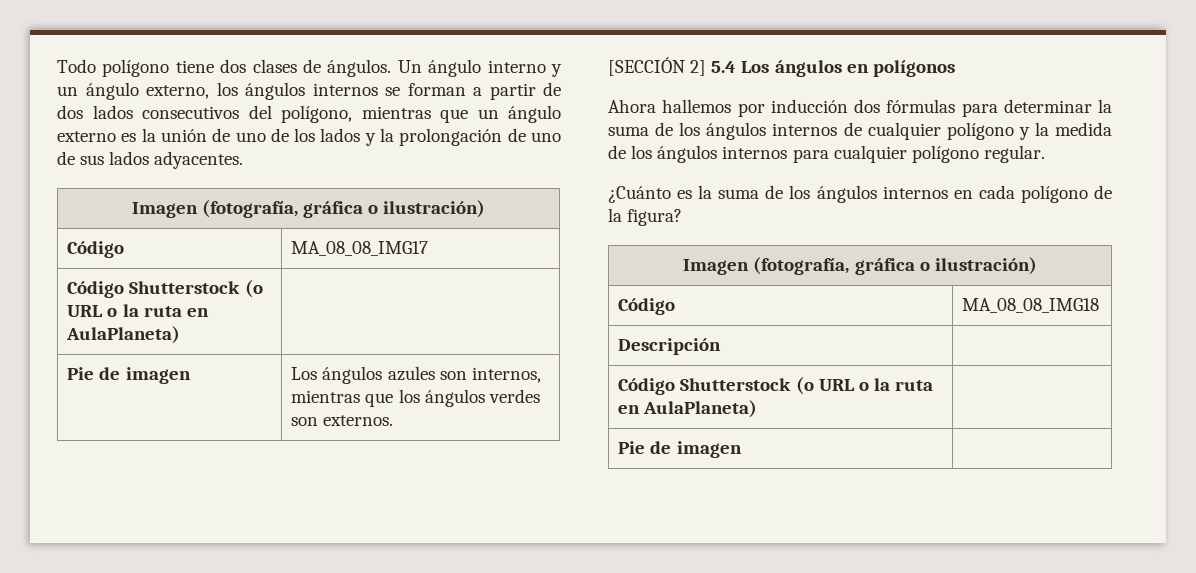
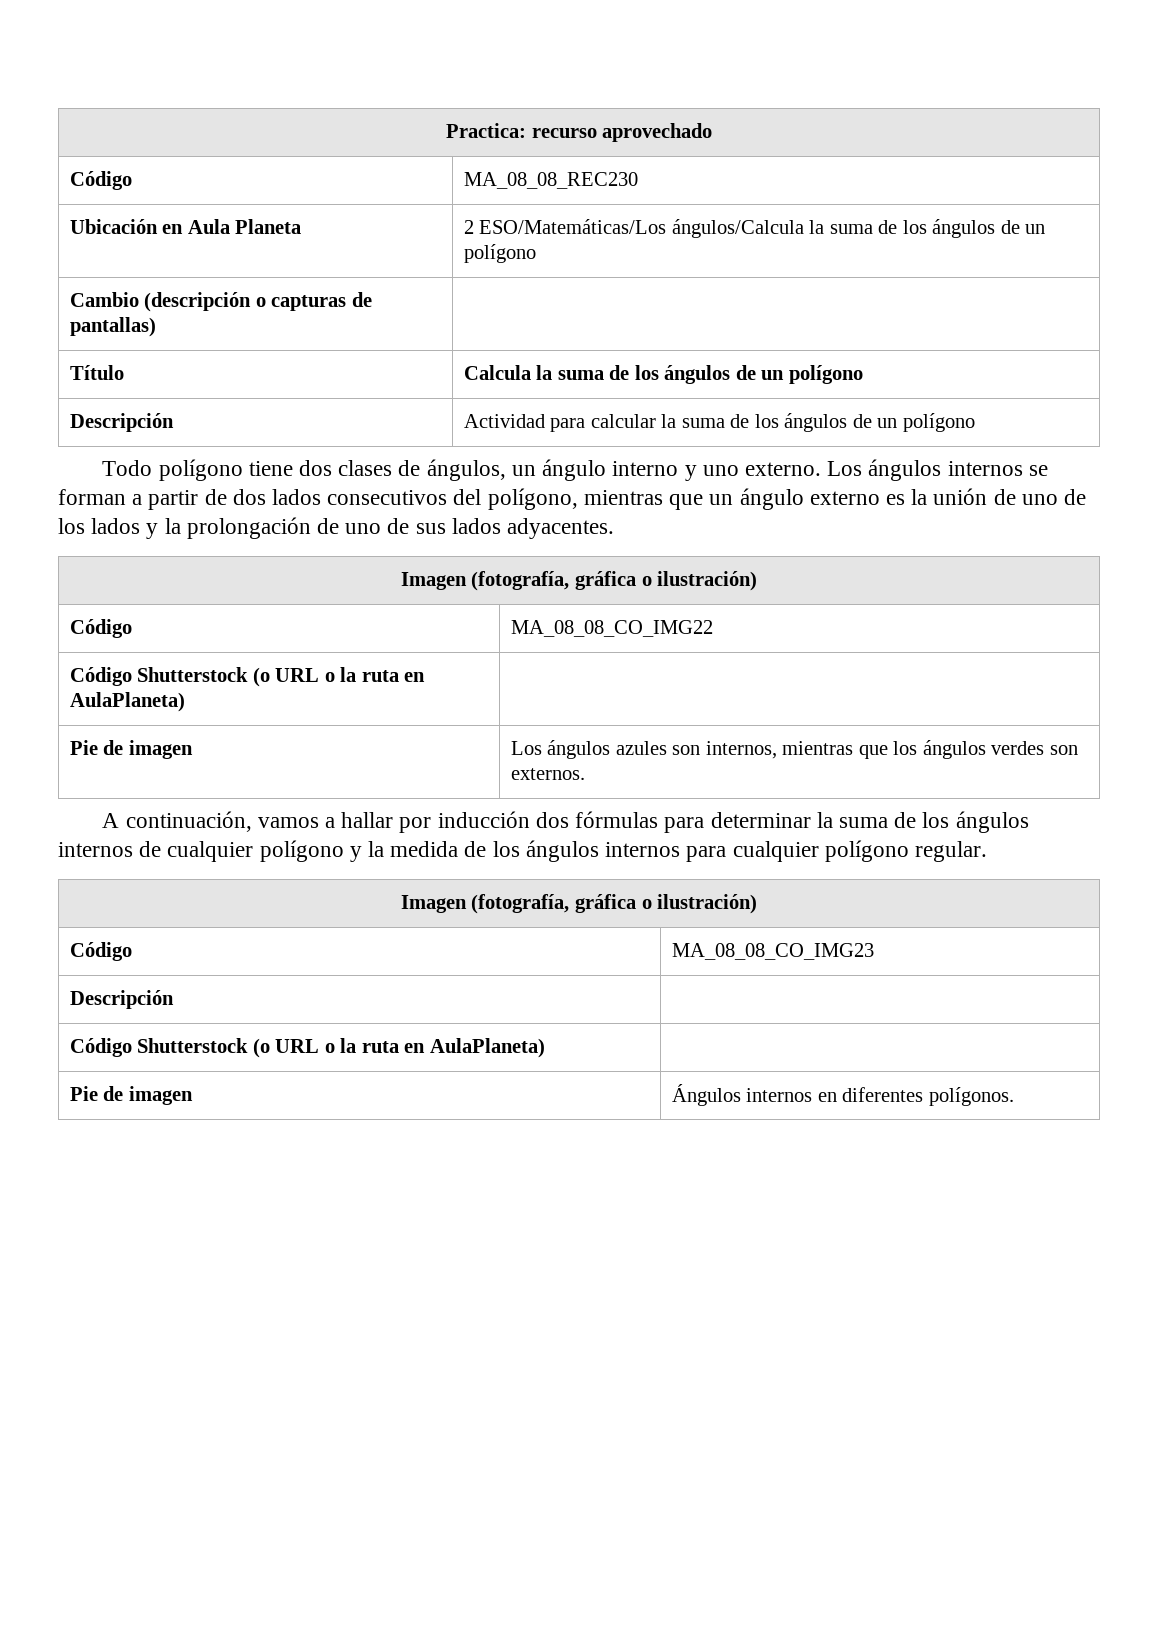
(57, 66) none -> [445,123,713,142] [69,171,132,190] [463,172,638,189] [69,219,302,234] [463,219,1046,238] [463,244,536,263] [69,292,372,312] [69,317,156,337] [69,365,124,380] [463,365,863,384] [69,413,174,432] [463,413,975,432] Practica: recurso aprovechado // Código | MA_08_08_REC230 // Ubicación en Aula Planeta | 2 ESO/Matemáticas/Los ángulos/Calcula la suma de los ángulos de un polígono // Cambio (descripción o capturas de pantallas) | // Título | Calcula la suma de los ángulos de un polígono // Descripción | Actividad para calcular la suma de los ángulos de un polígono //
[327,59,422,77] ángulos. Un -> [426,459,536,481] ángulos, un
[57,82,238,100] un ángulo externo, los -> [702,461,863,476] uno externo. Los
[291,241,429,256] MA_08_08_IMG17 -> [510,620,713,637] MA_08_08_CO_IMG22
[608,57,955,77] [608,99,732,113] [SECCIÓN 2] 5.4 Los ángulos en polígonos // Ahora hallemos -> [102,811,394,832] A continuación, vamos a hallar
[608,185,1112,203] [608,208,683,226] [683,257,1037,275] [618,298,676,315] [962,298,1100,313] // ¿Cuánto es la suma de los ángulos internos en cada polígono de la figura? // Imagen (fotografía, gráfica o ilustración) // Código | MA_08_08_IMG18 -> [400,894,758,914] [69,942,132,961] [671,943,874,960] // Imagen (fotografía, gráfica o ilustración) // Código | MA_08_08_CO_IMG23
(742, 449) none -> [671,1084,1014,1106] Ángulos internos en diferentes polígonos.

